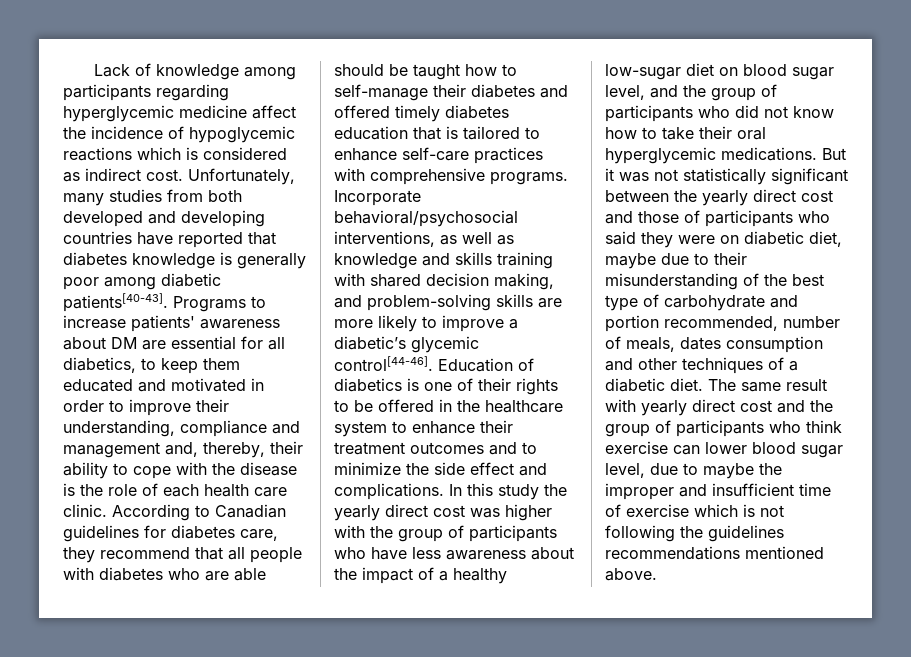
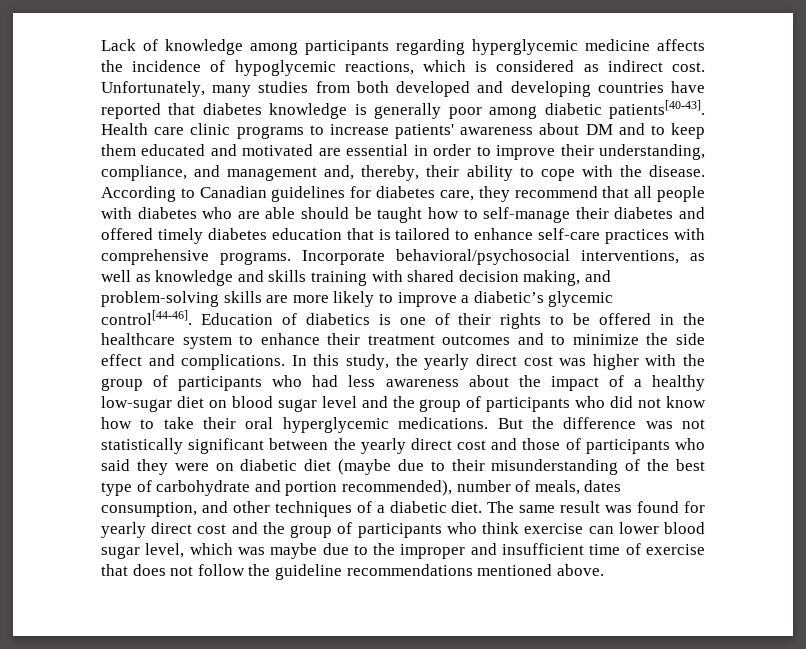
[252,105,296,119] affect -> [657,39,705,51] affects
[63,147,132,161] reactions -> [344,61,414,75] reactions,
[173,296,246,312] Programs -> [101,123,304,139] Health care clinic programs
[142,336,285,350] [63,357,136,373] are essential for all diabetics, -> [618,123,645,135] and
(246, 385) none -> [318,144,409,156] are essential
[180,420,267,437] compliance -> [101,165,187,181] compliance,
[240,462,297,476] [63,483,287,497] [63,504,107,517] disease is the role of each health care clinic. -> [648,165,705,177] disease.
[498,484,539,500] study -> [346,354,390,370] study,
[371,547,407,560] have -> [312,375,339,387] had
[605,85,645,100] level, -> [321,396,357,408] level
[605,168,614,181] it -> [531,417,637,429] the difference
[809,231,842,247] [605,253,656,269] diet, maybe -> [304,459,392,475] diet (maybe
[664,316,778,331] recommended, -> [341,480,452,496] recommended),
[726,336,823,353] consumption -> [101,502,197,517] consumption,
[605,399,636,412] with -> [605,501,705,513] was found for
[650,463,754,479] due to maybe -> [189,543,368,559] which was maybe due to
[694,504,784,517] [605,525,784,542] which is not following the guidelines -> [101,564,342,580] that does not follow the guideline

